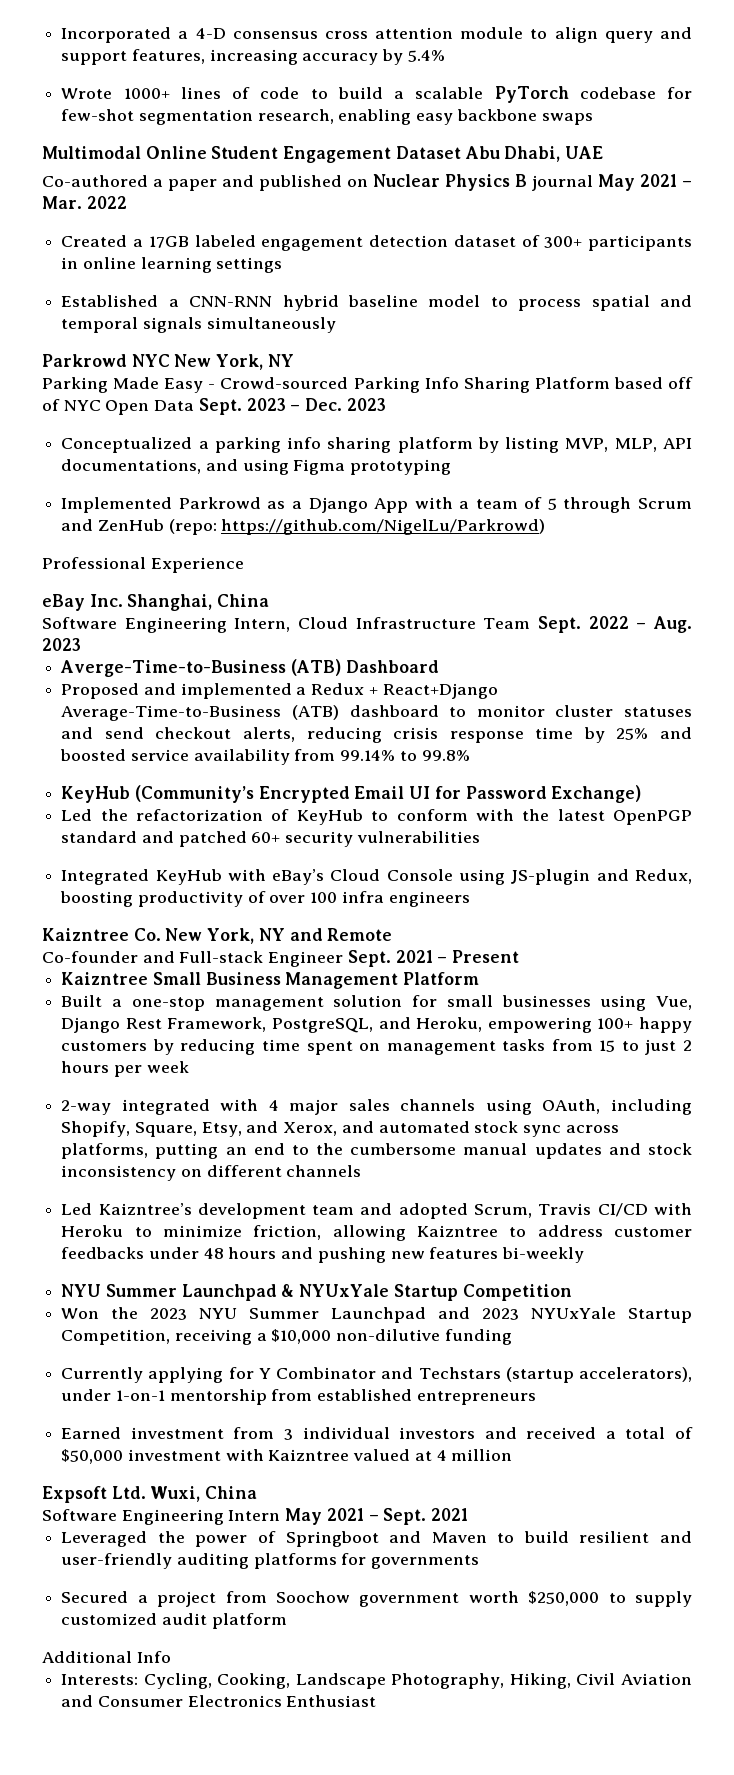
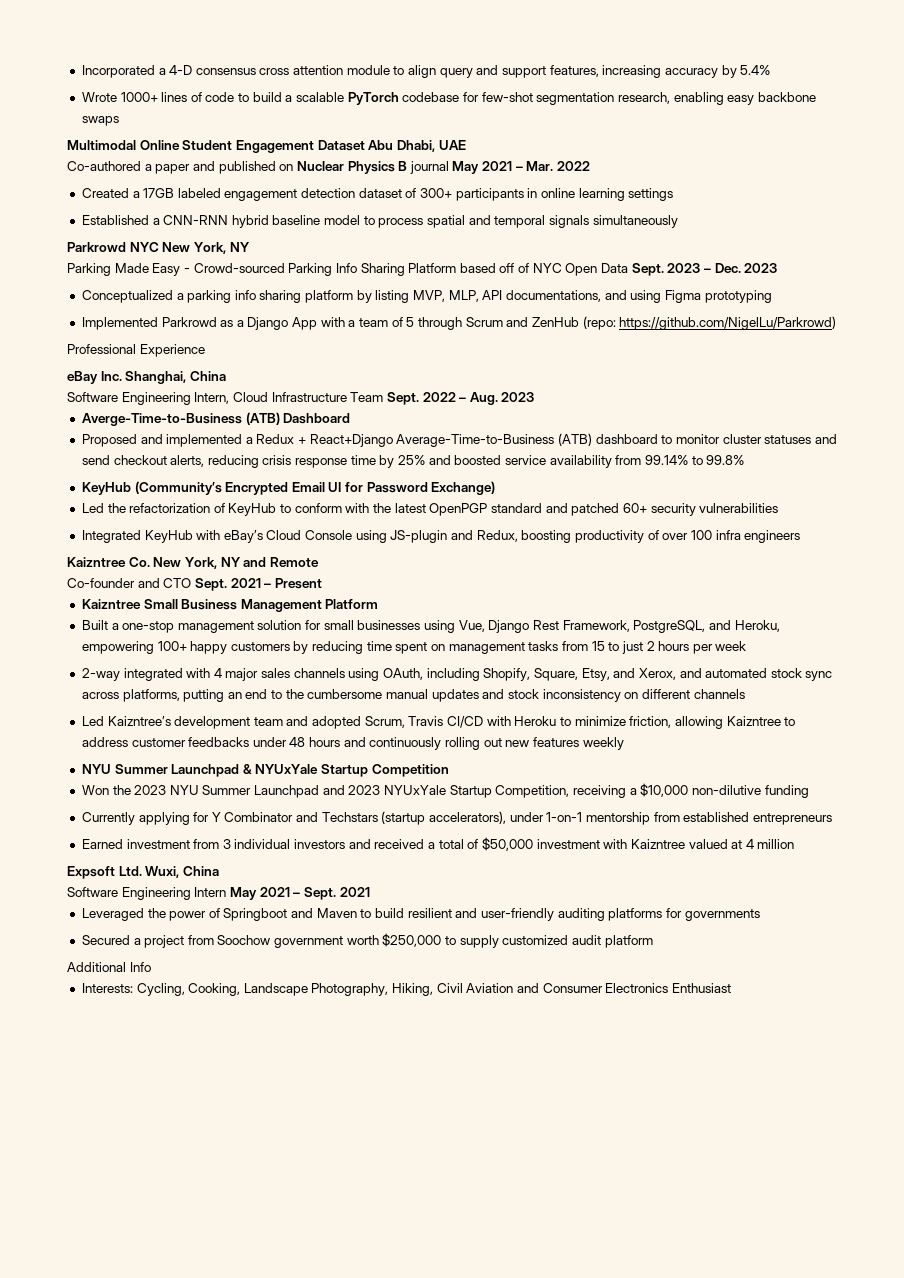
[179,951,344,967] Full-stack Engineer -> [163,578,192,588] CTO
[317,1247,386,1263] pushing -> [369,737,502,750] continuously rolling out
[502,1247,585,1263] bi-weekly -> [582,737,624,750] weekly

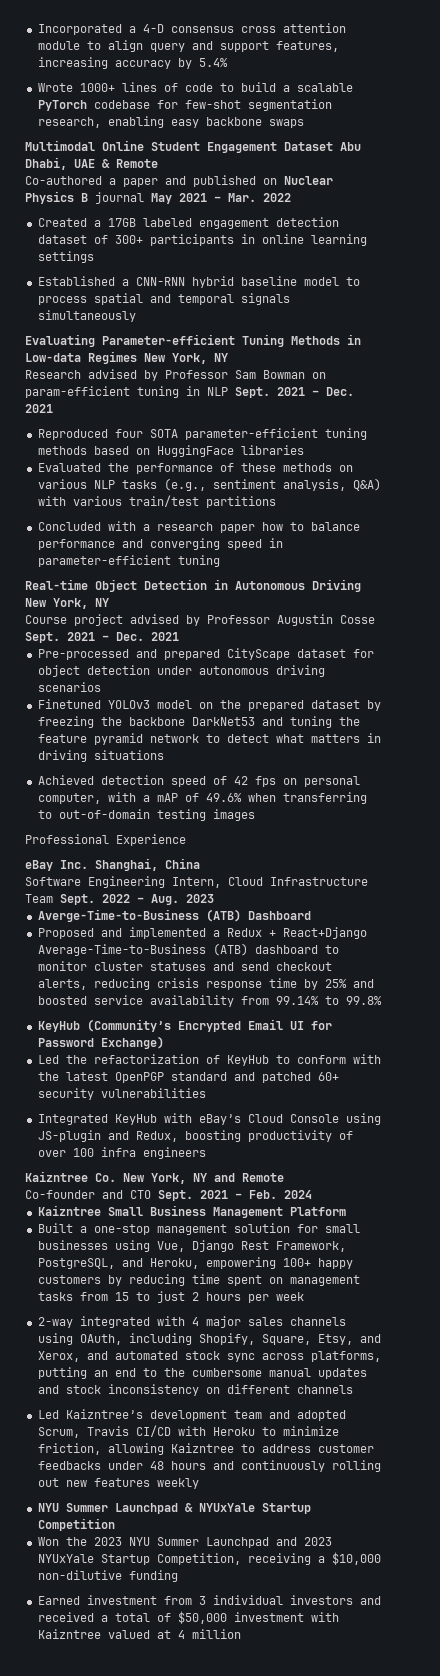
(466, 145) none -> [102,159,158,168] & Remote
[67,242,250,254] [67,263,778,276] [81,290,772,303] [81,316,837,330] Parkrowd NYC New York, NY // Parking Made Easy - Crowd-sourced Parking Info Sharing Platform based off of NYC Open Data Sept. 2023 – Dec. 2023 // Conceptualized a parking info sharing platform by listing MVP, MLP, API documentations, and using Figma prototyping // Implemented Parkrowd as a Django App with a team of 5 through Scrum and ZenHub (repo: https://github.com/NigelLu/Parkrowd) -> [25,334,361,347] [25,351,228,364] [25,369,326,381] [25,386,354,398] [25,404,53,413] [37,428,367,440] [37,445,304,457] [37,463,353,474] [37,478,381,491] [37,495,276,508] [37,521,360,533] [37,538,283,550] [37,555,220,567] [25,579,361,592] [25,598,109,609] [25,614,375,626] [25,632,179,643] [37,648,374,660] [37,665,325,677] [37,682,101,692] [37,699,381,711] [37,716,360,728] [37,733,381,745] [37,750,164,762] [37,775,360,787] [37,792,367,804] [37,809,255,821] Evaluating Parameter-efficient Tuning Methods in Low-data Regimes New York, NY // Research advised by Professor Sam Bowman on param-efficient tuning in NLP Sept. 2021 – Dec. 2021 // Reproduced four SOTA parameter-efficient tuning methods based on HuggingFace libraries // Evaluated the performance of these methods on various NLP tasks (e.g., sentiment analysis, Q&A) with various train/test partitions // Concluded with a research paper how to balance performance and converging speed in parameter-efficient tuning // Real-time Object Detection in Autonomous Driving New York, NY // Course project advised by Professor Augustin Cosse Sept. 2021 – Dec. 2021 // Pre-processed and prepared CityScape dataset for object detection under autonomous driving scenarios // Finetuned YOLOv3 model on the prepared dataset by freezing the backbone DarkNet53 and tuning the feature pyramid network to detect what matters in driving situations // Achieved detection speed of 42 fps on personal computer, with a mAP of 49.6% when transferring to out-of-domain testing images
[274,578,322,589] Present -> [249,1190,312,1199] Feb. 2024
[81,811,832,825] // Currently applying for Y Combinator and Techstars (startup accelerators), under 1-on-1 mentorship from established entrepreneurs -> (178, 1576) none
[67,866,219,879] [67,887,370,900] [81,908,760,921] [81,933,653,948] [67,962,151,972] [81,983,731,996] // Expsoft Ltd. Wuxi, China // Software Engineering Intern May 2021 – Sept. 2021 // Leveraged the power of Springboot and Maven to build resilient and user-friendly auditing platforms for governments // Secured a project from Soochow government worth $250,000 to supply customized audit platform // Additional Info // Interests: Cycling, Cooking, Landscape Photography, Hiking, Civil Aviation and Consumer Electronics Enthusiast -> (241, 1634) none

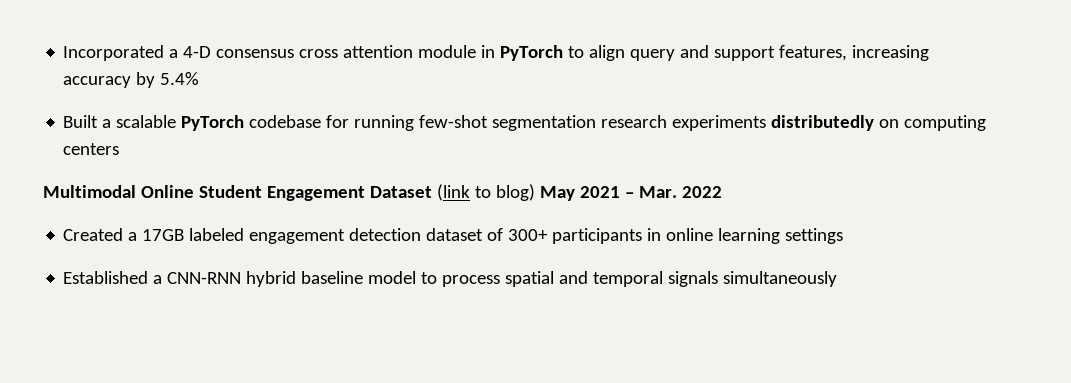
(80, 45) none -> [481,45,564,61] in PyTorch
[37,82,276,92] Wrote 1000+ lines of code to build -> [63,115,99,128] Built
(178, 104) none -> [354,115,415,131] running
[37,116,304,128] research, enabling easy backbone swaps -> [601,115,987,131] [63,143,120,155] research experiments distributedly on computing centers
[340,142,361,151] [25,157,158,170] [25,175,333,187] [25,191,144,204] Abu Dhabi, UAE & Remote // Co-authored a paper and published on Nuclear Physics B journal -> [436,184,535,201] (link to blog)
[25,334,361,347] [25,351,228,364] [25,369,326,381] [25,386,354,398] [25,404,53,413] [37,428,367,440] [37,445,304,457] [37,463,353,474] [37,478,381,491] [37,495,276,508] [37,521,360,533] [37,538,283,550] [37,555,220,567] [25,579,361,592] [25,598,109,609] [25,614,375,626] [25,632,179,643] [37,648,374,660] [37,665,325,677] [37,682,101,692] [37,699,381,711] [37,716,360,728] [37,733,381,745] [37,750,164,762] [37,775,360,787] [37,792,367,804] [37,809,255,821] [25,834,186,846] [25,858,200,871] [25,876,368,888] [25,894,214,905] [37,909,311,922] [37,927,367,939] [37,943,339,956] [37,961,332,971] [37,978,374,990] [37,995,382,1007] [37,1019,332,1032] [37,1036,164,1049] [37,1054,381,1066] [37,1072,339,1083] [37,1088,206,1100] [37,1113,381,1125] [37,1130,353,1142] [37,1147,206,1159] [25,1171,284,1184] [25,1190,312,1201] [37,1205,346,1218] [37,1223,360,1235] [37,1240,346,1252] [37,1257,353,1269] [37,1274,360,1286] [37,1291,304,1303] [37,1316,346,1328] [37,1333,381,1345] [37,1351,381,1362] [37,1367,367,1379] [37,1384,353,1396] [37,1409,346,1421] [37,1425,339,1438] [37,1443,374,1455] [37,1460,381,1472] [37,1478,199,1489] [37,1503,311,1514] [37,1518,115,1531] [37,1537,332,1548] [37,1552,381,1565] [37,1570,178,1582] [37,1595,381,1605] [37,1611,339,1624] [37,1629,241,1639] // Evaluating Parameter-efficient Tuning Methods in Low-data Regimes New York, NY // Research advised by Professor Sam Bowman on param-efficient tuning in NLP Sept. 2021 – Dec. 2021 // Reproduced four SOTA parameter-efficient tuning methods based on HuggingFace libraries // Evaluated the performance of these methods on various NLP tasks (e.g., sentiment analysis, Q&A) with various train/test partitions // Concluded with a research paper how to balance performance and converging speed in parameter-efficient tuning // Real-time Object Detection in Autonomous Driving New York, NY // Course project advised by Professor Augustin Cosse Sept. 2021 – Dec. 2021 // Pre-processed and prepared CityScape dataset for object detection under autonomous driving scenarios // Finetuned YOLOv3 model on the prepared dataset by freezing the backbone DarkNet53 and tuning the feature pyramid network to detect what matters in driving situations // Achieved detection speed of 42 fps on personal computer, with a mAP of 49.6% when transferring to out-of-domain testing images // Professional Experience // eBay Inc. Shanghai, China // Software Engineering Intern, Cloud Infrastructure Team Sept. 2022 – Aug. 2023 // Averge-Time-to-Business (ATB) Dashboard // Proposed and implemented a Redux + React+Django Average-Time-to-Business (ATB) dashboard to monitor cluster statuses and send checkout alerts, reducing crisis response time by 25% and boosted service availability from 99.14% to 99.8% // KeyHub (Community’s Encrypted Email UI for Password Exchange) // Led the refactorization of KeyHub to conform with the latest OpenPGP standard and patched 60+ security vulnerabilities // Integrated KeyHub with eBay’s Cloud Console using JS-plugin and Redux, boosting productivity of over 100 infra engineers // Kaizntree Co. New York, NY and Remote // Co-founder and CTO Sept. 2021 – Feb. 2024 // Kaizntree Small Business Management Platform // Built a one-stop management solution for small businesses using Vue, Django Rest Framework, PostgreSQL, and Heroku, empowering 100+ happy customers by reducing time spent on management tasks from 15 to just 2 hours per week // 2-way integrated with 4 major sales channels using OAuth, including Shopify, Square, Etsy, and Xerox, and automated stock sync across platforms, putting an end to the cumbersome manual updates and stock inconsistency on different channels // Led Kaizntree’s development team and adopted Scrum, Travis CI/CD with Heroku to minimize friction, allowing Kaizntree to address customer feedbacks under 48 hours and continuously rolling out new features weekly // NYU Summer Launchpad & NYUxYale Startup Competition // Won the 2023 NYU Summer Launchpad and 2023 NYUxYale Startup Competition, receiving a $10,000 non-dilutive funding // Earned investment from 3 individual investors and received a total of $50,000 investment with Kaizntree valued at 4 million -> (838, 279) none

